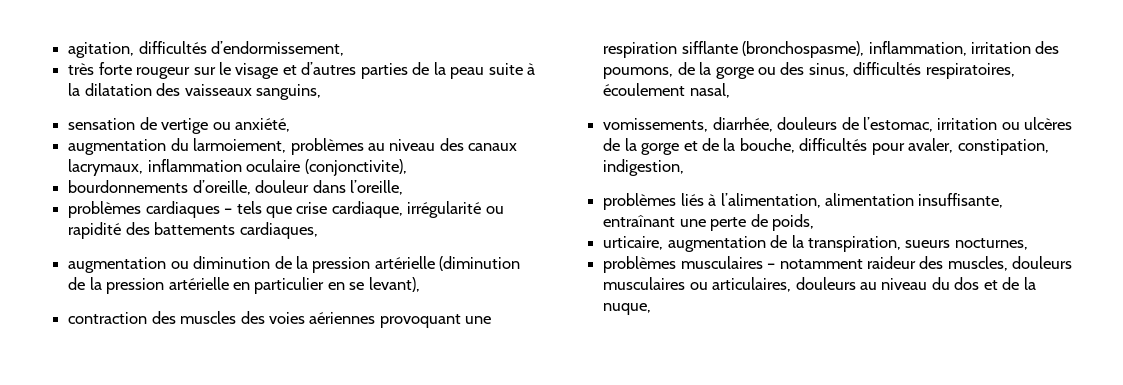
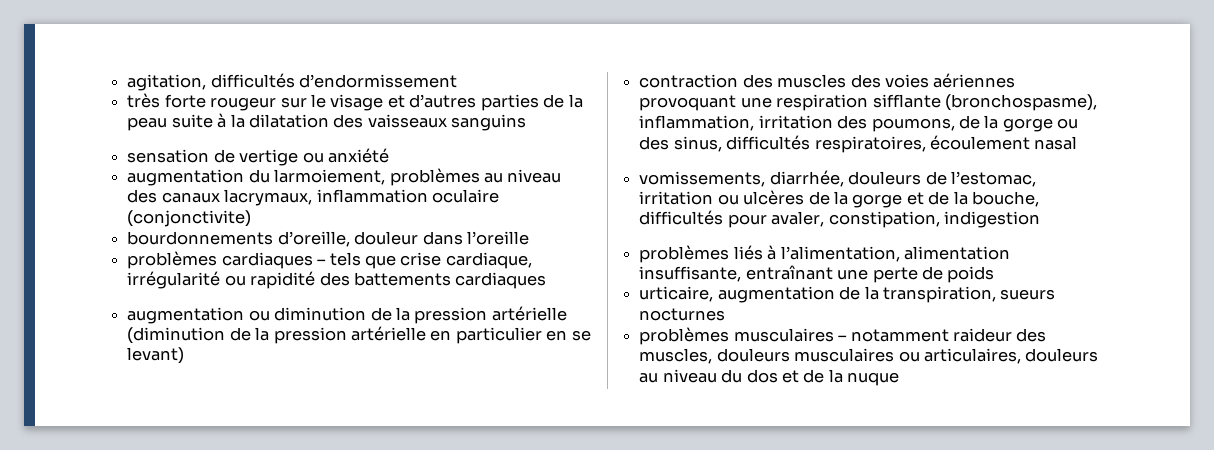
[211,41,345,56] d’endormissement, -> [299,74,458,88] d’endormissement
[255,84,321,100] sanguins, -> [451,114,527,131] sanguins
[234,118,290,132] anxiété, -> [327,148,389,163] anxiété
[304,159,407,176] (conjonctivite), -> [127,210,252,227] (conjonctivite)
[349,180,403,195] l’oreille, -> [466,231,529,245] l’oreille
[239,222,318,239] cardiaques, -> [455,272,547,289] cardiaques
[368,277,420,292] levant), -> [127,347,185,364] levant)
[689,83,730,98] nasal, -> [1034,136,1078,150] nasal
[603,159,685,176] indigestion, -> [943,211,1040,228] indigestion
[771,214,814,231] poids, -> [947,266,995,283] poids
[954,238,1028,250] nocturnes, -> [639,308,726,321] nocturnes
[603,303,652,315] nuque, -> [847,372,900,386] nuque

